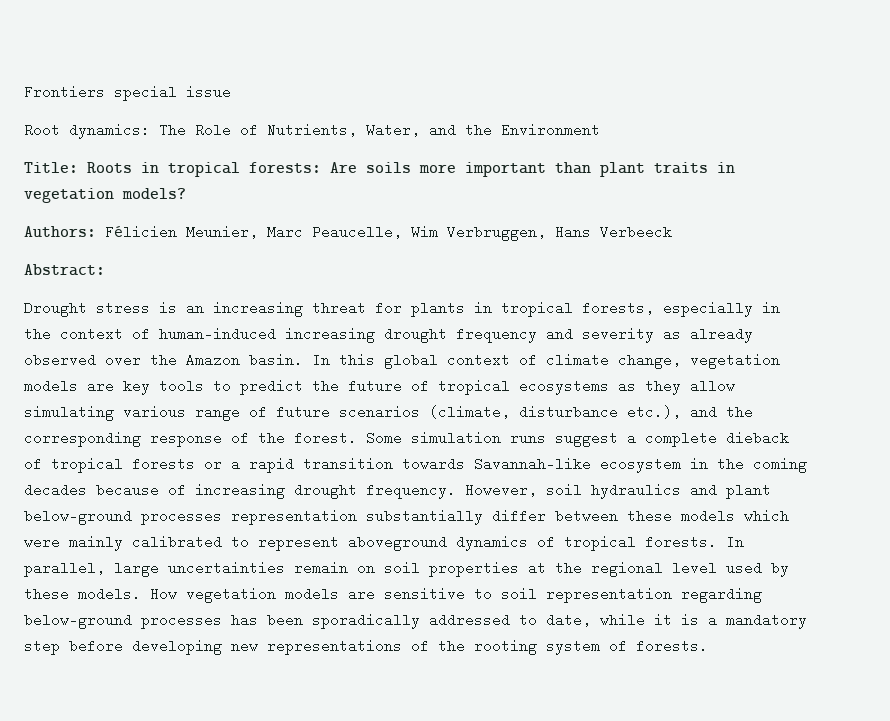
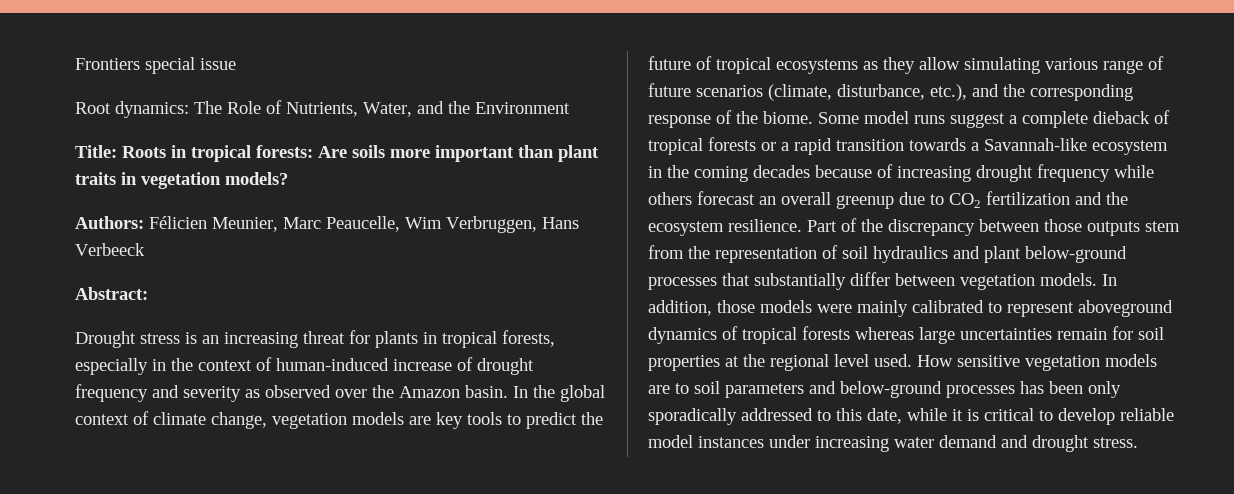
[285,327,375,343] increasing -> [393,357,473,371] increase of
[690,327,753,343] already -> (260, 393) none
[339,354,375,365] this -> [533,385,555,398] the
[519,405,618,419] disturbance -> [837,84,925,100] disturbance,
[294,431,501,445] forest. Some simulation -> [763,111,909,124] biome. Some model
(465, 464) none -> [971,142,979,151] a
[366,483,537,499] frequency. However, -> [1037,164,1154,182] [648,191,1128,209] [648,218,1180,236] [648,245,838,263] frequency while others forecast an overall greenup due to CO2 fertilization and the ecosystem resilience. Part of the discrepancy between those outputs stem from the representation of
[231,509,357,525] representation -> [722,273,750,286] that
[627,509,789,523] these models which -> [960,273,1117,290] [648,300,812,316] vegetation models. In addition, those models
[645,535,744,549] [24,561,105,577] forests. In parallel, -> [802,326,914,340] forests whereas
[357,566,375,573] on -> [1112,326,1133,340] for
[726,561,789,577] [24,587,465,603] used by these models. How vegetation models are sensitive -> [874,354,1157,371] [648,385,670,394] used. How sensitive vegetation models are
[546,587,762,603] representation regarding -> [725,381,836,398] parameters and
(303, 620) none -> [1088,381,1121,398] only
(537, 620) none -> [836,408,862,421] this
[708,613,807,629] [24,639,708,655] a mandatory step before developing new representations of the rooting system of forests. -> [984,408,1174,425] [648,435,1138,452] critical to develop reliable model instances under increasing water demand and drought stress.

